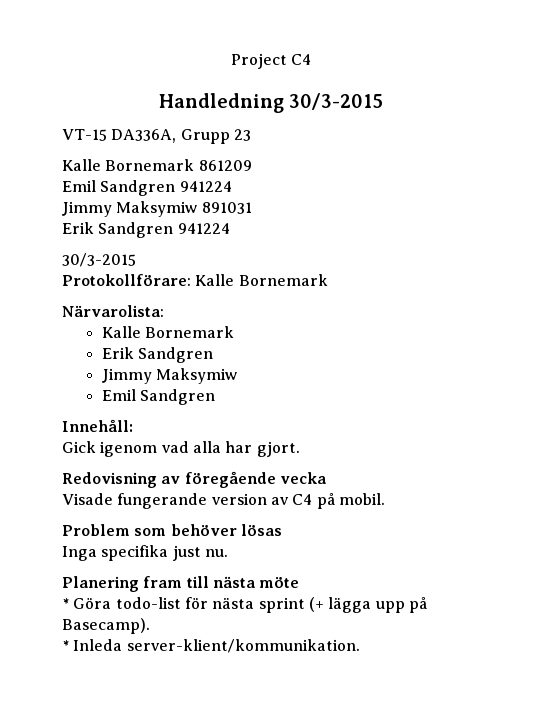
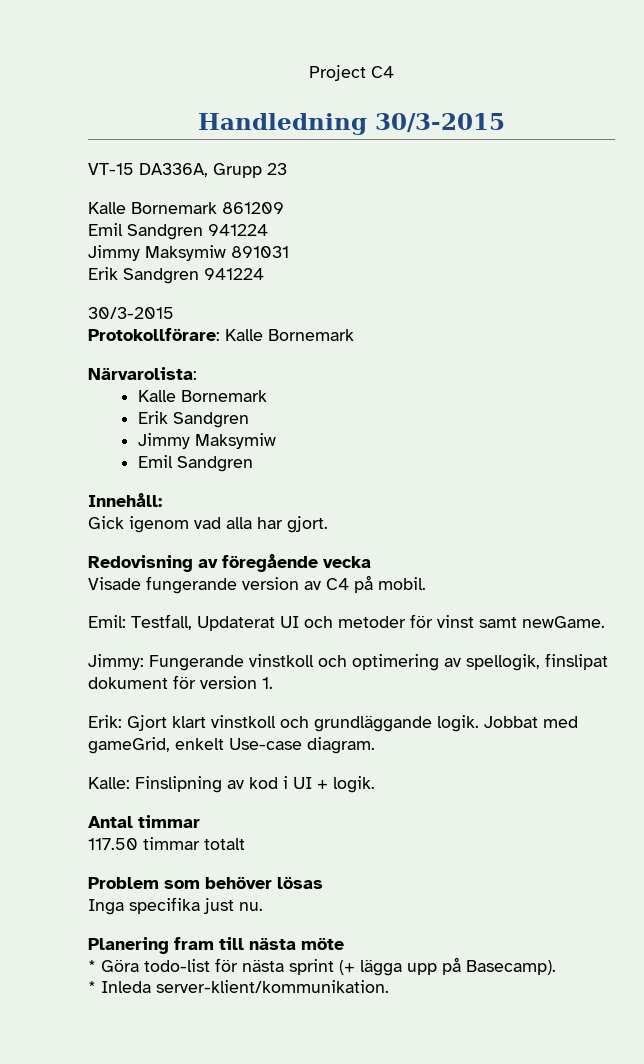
(385, 499) none -> [88,614,605,631] [88,653,608,671] [88,675,273,689] [88,715,578,732] [88,737,375,754] [88,776,375,793] [88,815,200,828] [88,837,245,850] // Emil: Testfall, Updaterat UI och metoder för vinst samt newGame. // Jimmy: Fungerande vinstkoll och optimering av spellogik, finslipat dokument för version 1. // Erik: Gjort klart vinstkoll och grundläggande logik. Jobbat med gameGrid, enkelt Use-case diagram. // Kalle: Finslipning av kod i UI + logik. // Antal timmar // 117.50 timmar totalt

